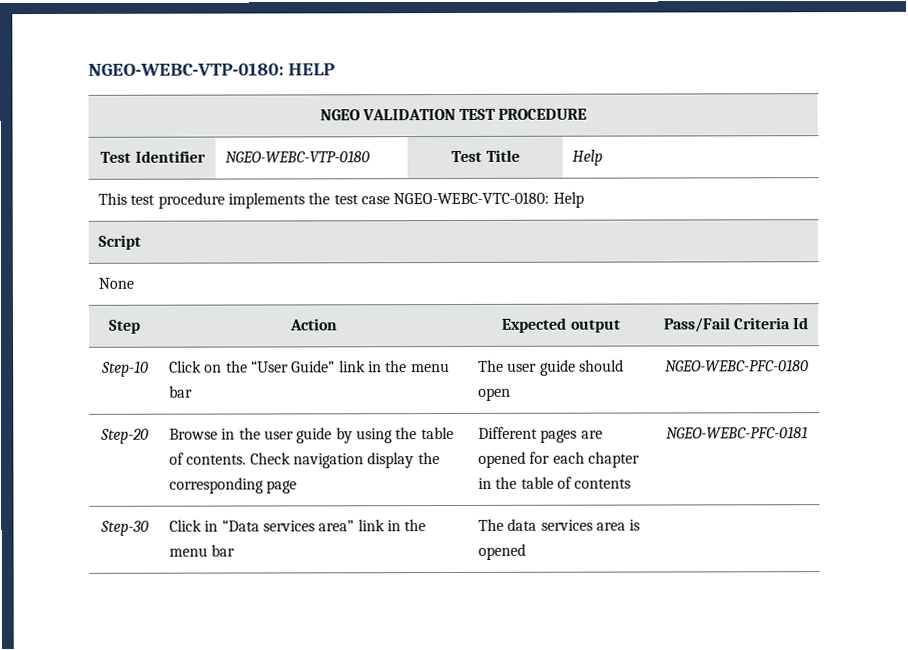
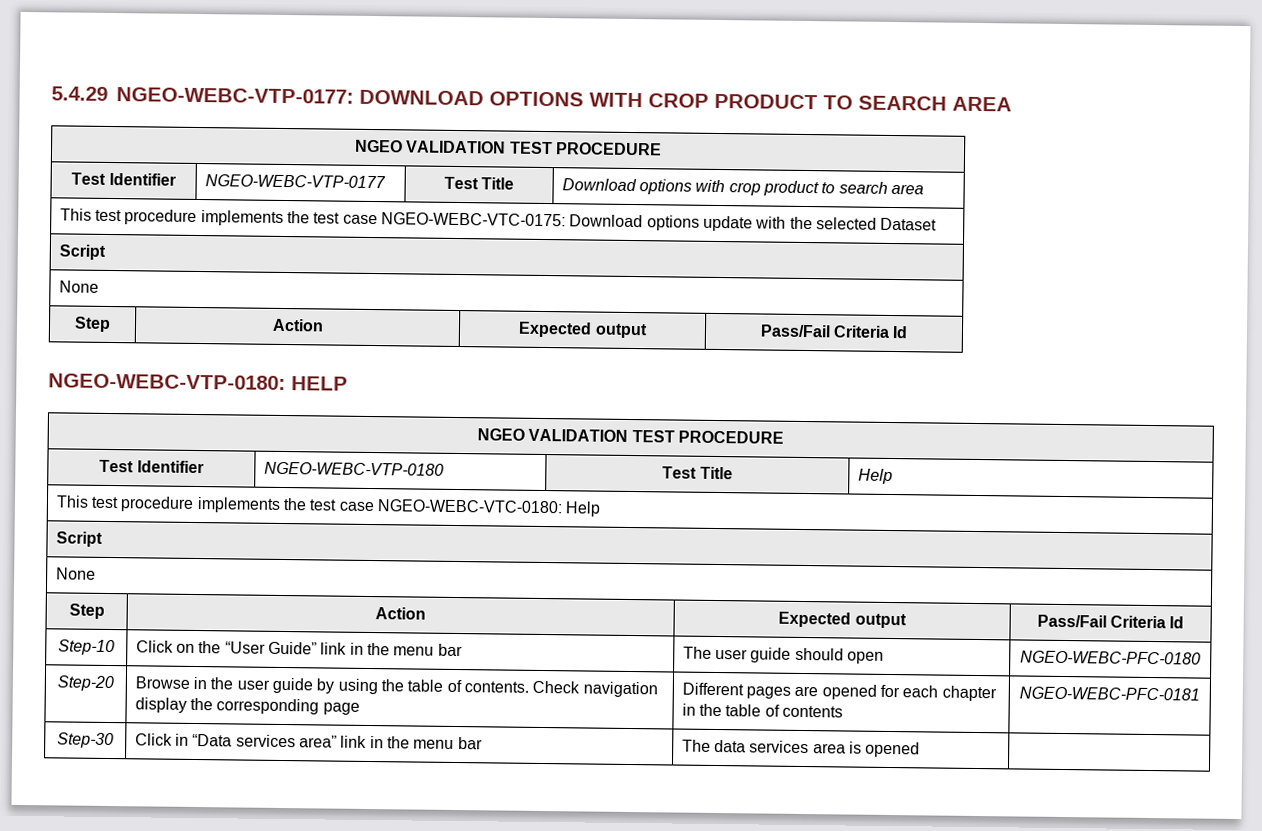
(88, 69) none -> [51,86,1012,112] [355,139,662,156] [71,172,176,186] [204,174,386,189] [443,176,515,190] [561,178,924,197] [59,208,938,232] [58,244,106,260] [58,280,99,293] [74,316,111,332] [271,318,324,332] [518,321,648,339] [759,324,909,339] 5.4.29 NGEO-WEBC-VTP-0177: DOWNLOAD OPTIONS WITH CROP PRODUCT TO SEARCH AREA // NGEO VALIDATION TEST PROCEDURE // Test Identifier | NGEO-WEBC-VTP-0177 | Test Title | Download options with crop product to search area // This test procedure implements the test case NGEO-WEBC-VTC-0175: Download options update with the selected Dataset // Script // None // Step | Action | Expected output | Pass/Fail Criteria Id //

